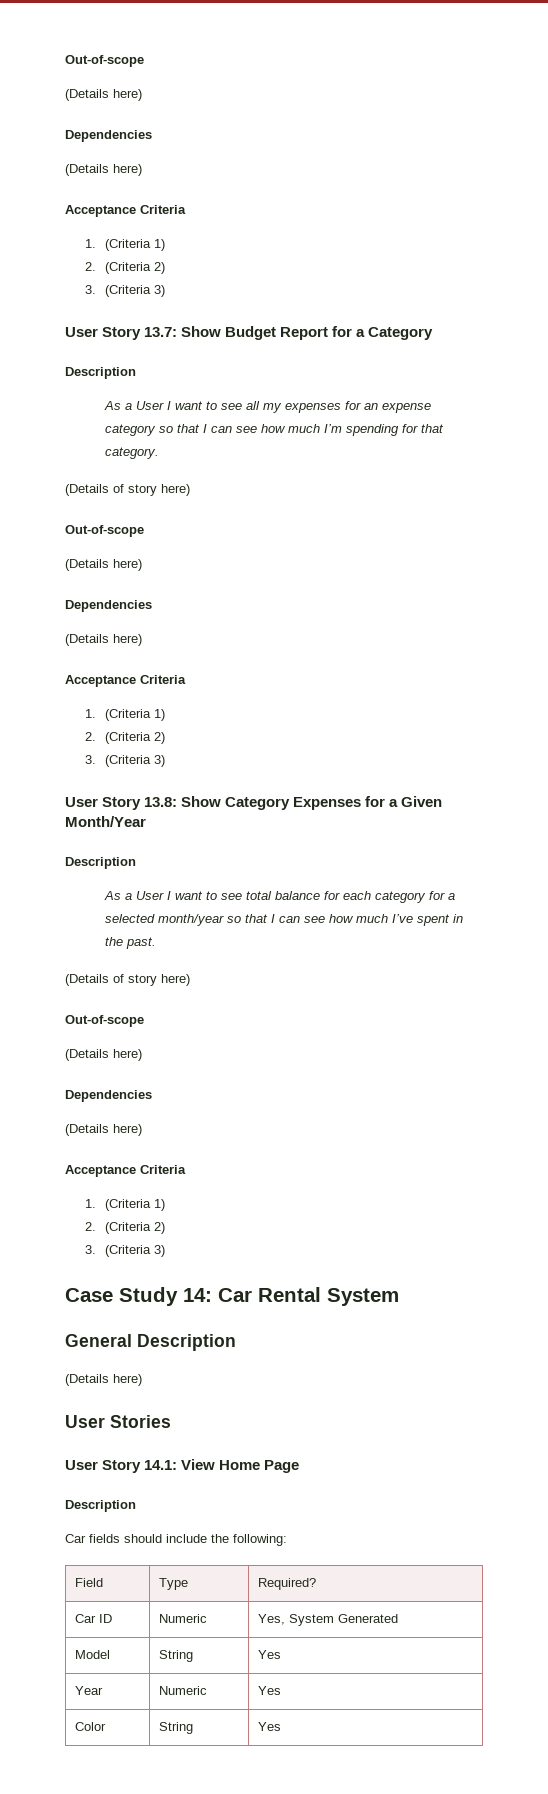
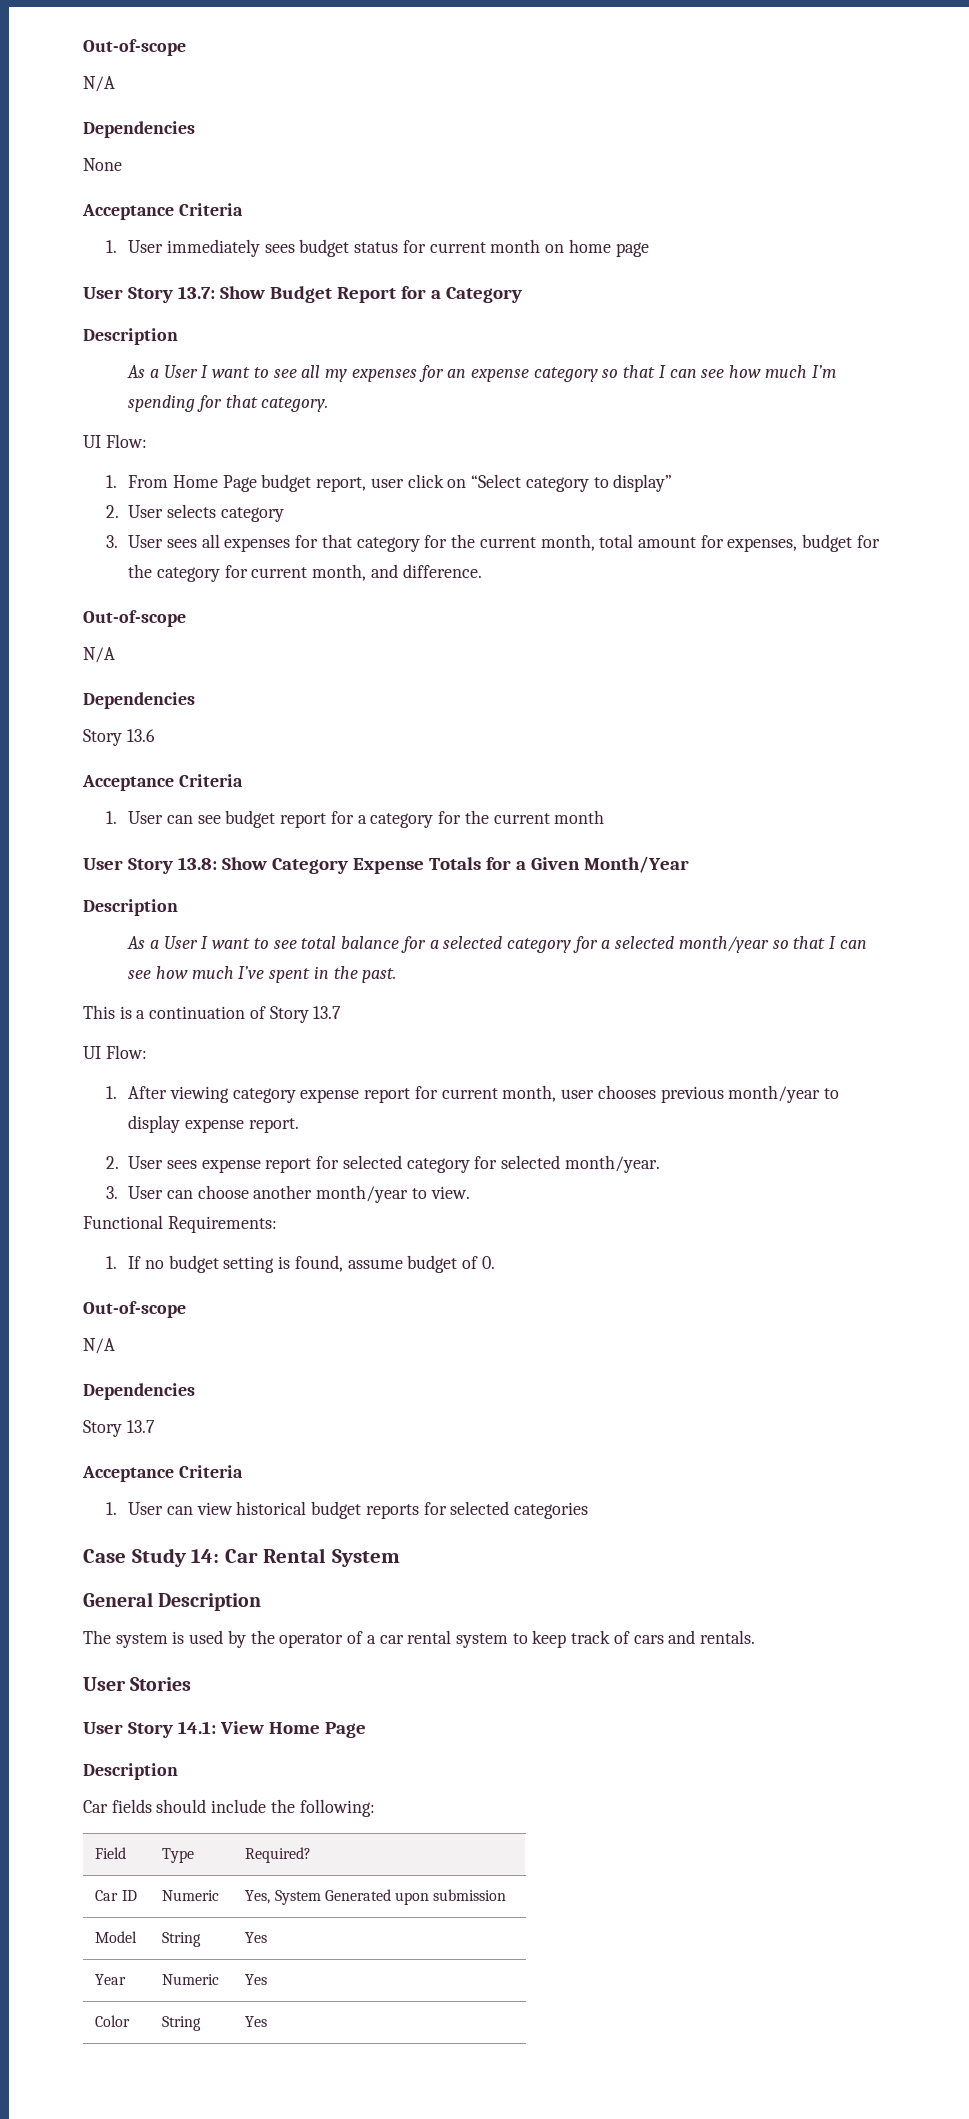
[65,55,144,67] [65,89,142,101] [65,130,152,142] [65,164,142,176] [65,205,186,217] [85,239,166,251] [85,262,166,274] [85,285,166,297] Out-of-scope // (Details here) // Dependencies // (Details here) // Acceptance Criteria // 1. (Criteria 1) // 2. (Criteria 2) // 3. (Criteria 3) -> [83,39,186,56] [83,76,115,92] [83,121,195,138] [83,158,122,171] [82,203,243,220] [105,239,649,257] Out-of-scope // N/A // Dependencies // None // Acceptance Criteria // 1. User immediately sees budget status for current month on home page
[65,484,190,496] [65,525,144,537] [65,559,142,571] [65,600,152,612] [65,634,142,646] [65,675,186,687] [85,709,166,721] [85,732,166,744] [85,755,166,767] (Details of story here) // Out-of-scope // (Details here) // Dependencies // (Details here) // Acceptance Criteria // 1. (Criteria 1) // 2. (Criteria 2) // 3. (Criteria 3) -> [83,434,147,448] [105,474,673,492] [105,504,284,522] [105,534,880,552] [128,564,482,582] [83,610,186,627] [83,647,115,663] [83,692,195,709] [83,729,155,746] [82,774,243,791] [105,810,605,828] UI Flow: // 1. From Home Page budget report, user click on “Select category to display” // 2. User selects category // 3. User sees all expenses for that category for the current month, total amount for expenses, budget for the category for current month, and difference. // Out-of-scope // N/A // Dependencies // Story 13.6 // Acceptance Criteria // 1. User can see budget report for a category for the current month
[293,797,362,810] Expenses -> [352,857,481,874] Expense Totals
[343,891,372,900] each -> [429,936,503,949] a selected
[65,974,190,986] [65,1015,144,1027] [65,1049,142,1061] [65,1090,152,1102] [65,1124,142,1136] [65,1165,186,1177] [85,1199,166,1211] [85,1222,166,1234] [85,1245,166,1257] (Details of story here) // Out-of-scope // (Details here) // Dependencies // (Details here) // Acceptance Criteria // 1. (Criteria 1) // 2. (Criteria 2) // 3. (Criteria 3) -> [83,1005,342,1023] [83,1045,147,1059] [105,1085,839,1103] [128,1115,299,1133] [105,1155,660,1173] [105,1185,470,1203] [83,1215,277,1233] [105,1255,495,1273] [83,1301,186,1318] [83,1338,115,1354] [83,1383,195,1400] [83,1420,155,1437] [82,1465,243,1482] [105,1501,589,1519] This is a continuation of Story 13.7 // UI Flow: // 1. After viewing category expense report for current month, user chooses previous month/year to display expense report. // 2. User sees expense report for selected category for selected month/year. // 3. User can choose another month/year to view. // Functional Requirements: // 1. If no budget setting is found, assume budget of 0. // Out-of-scope // N/A // Dependencies // Story 13.7 // Acceptance Criteria // 1. User can view historical budget reports for selected categories
[65,1374,142,1386] (Details here) -> [83,1630,756,1648] The system is used by the operator of a car rental system to keep track of cars and rentals.
(398, 1618) none -> [395,1889,507,1905] upon submission

